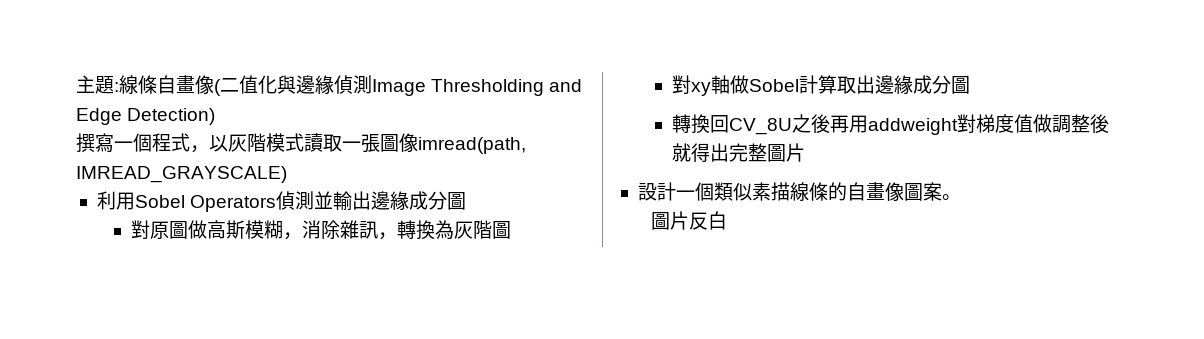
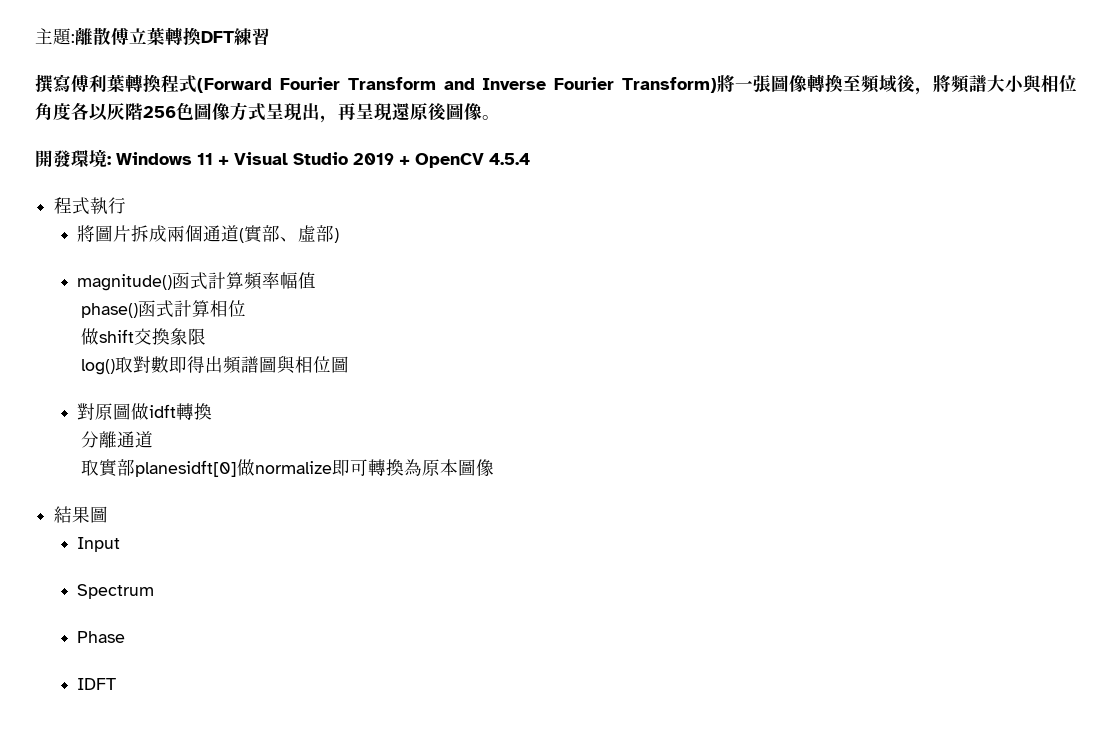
[119,75,583,96] [76,108,216,125] [76,133,526,154] [76,166,287,183] [96,191,467,212] [131,220,512,240] [672,75,971,96] [672,114,1110,135] [672,143,806,162] [637,182,961,201] [651,211,728,230] 線條自畫像(二值化與邊緣偵測Image Thresholding and Edge Detection) // 撰寫一個程式，以灰階模式讀取一張圖像imread(path, IMREAD_GRAYSCALE) // 利用Sobel Operators偵測並輸出邊緣成分圖 // 對原圖做高斯模糊，消除雜訊，轉換為灰階圖 // 對xy軸做Sobel計算取出邊緣成分圖 // 轉換回CV_8U之後再用addweight對梯度值做調整後就得出完整圖片 // 設計一個類似素描線條的自畫像圖案。 // 圖片反白 -> [75,27,270,46] [35,74,1077,95] [35,102,500,123] [35,149,530,168] [54,197,127,215] [77,225,340,243] [77,272,317,291] [81,300,247,318] [81,328,207,345] [81,355,350,375] [77,403,213,420] [81,431,154,448] [81,459,495,477] [54,506,109,523] [77,537,121,552] [77,584,155,599] [77,631,126,643] [77,678,117,690] 離散傅立葉轉換DFT練習 // 撰寫傅利葉轉換程式(Forward Fourier Transform and Inverse Fourier Transform)將一張圖像轉換至頻域後，將頻譜大小與相位角度各以灰階256色圖像方式呈現出，再呈現還原後圖像。 // 開發環境: Windows 11 + Visual Studio 2019 + OpenCV 4.5.4 // 程式執行 // 將圖片拆成兩個通道(實部、虛部) // magnitude()函式計算頻率幅值 // phase()函式計算相位 // 做shift交換象限 // log()取對數即得出頻譜圖與相位圖 // 對原圖做idft轉換 // 分離通道 // 取實部planesidft[0]做normalize即可轉換為原本圖像 // 結果圖 // Input // Spectrum // Phase // IDFT

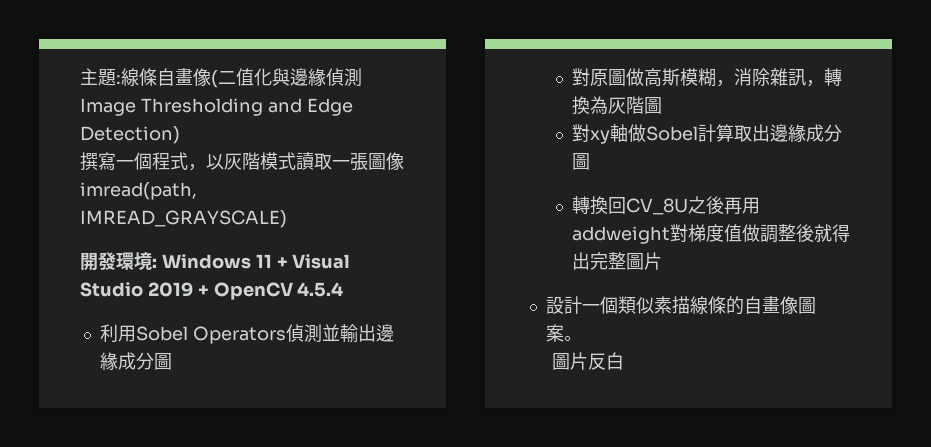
[75,27,270,46] [35,74,1077,95] [35,102,500,123] 離散傅立葉轉換DFT練習 // 撰寫傅利葉轉換程式(Forward Fourier Transform and Inverse Fourier Transform)將一張圖像轉換至頻域後，將頻譜大小與相位角度各以灰階256色圖像方式呈現出，再呈現還原後圖像。 -> [121,68,362,88] [80,98,353,116] [80,126,180,144] [80,152,404,171] [80,182,197,200] [80,210,287,228] 線條自畫像(二值化與邊緣偵測Image Thresholding and Edge Detection) // 撰寫一個程式，以灰階模式讀取一張圖像imread(path, IMREAD_GRAYSCALE)
[54,197,127,215] [77,225,340,243] [77,272,317,291] [81,300,247,318] [81,328,207,345] [81,355,350,375] [77,403,213,420] [81,431,154,448] [81,459,495,477] [54,506,109,523] [77,537,121,552] [77,584,155,599] [77,631,126,643] [77,678,117,690] 程式執行 // 將圖片拆成兩個通道(實部、虛部) // magnitude()函式計算頻率幅值 // phase()函式計算相位 // 做shift交換象限 // log()取對數即得出頻譜圖與相位圖 // 對原圖做idft轉換 // 分離通道 // 取實部planesidft[0]做normalize即可轉換為原本圖像 // 結果圖 // Input // Spectrum // Phase // IDFT -> [99,324,394,344] [99,352,172,370] [572,68,843,87] [572,96,663,115] [572,124,843,144] [572,153,591,170] [572,196,761,215] [572,224,851,244] [572,252,663,270] [545,296,816,315] [545,324,582,342] [552,352,625,370] 利用Sobel Operators偵測並輸出邊緣成分圖 // 對原圖做高斯模糊，消除雜訊，轉換為灰階圖 // 對xy軸做Sobel計算取出邊緣成分圖 // 轉換回CV_8U之後再用addweight對梯度值做調整後就得出完整圖片 // 設計一個類似素描線條的自畫像圖案。 // 圖片反白

